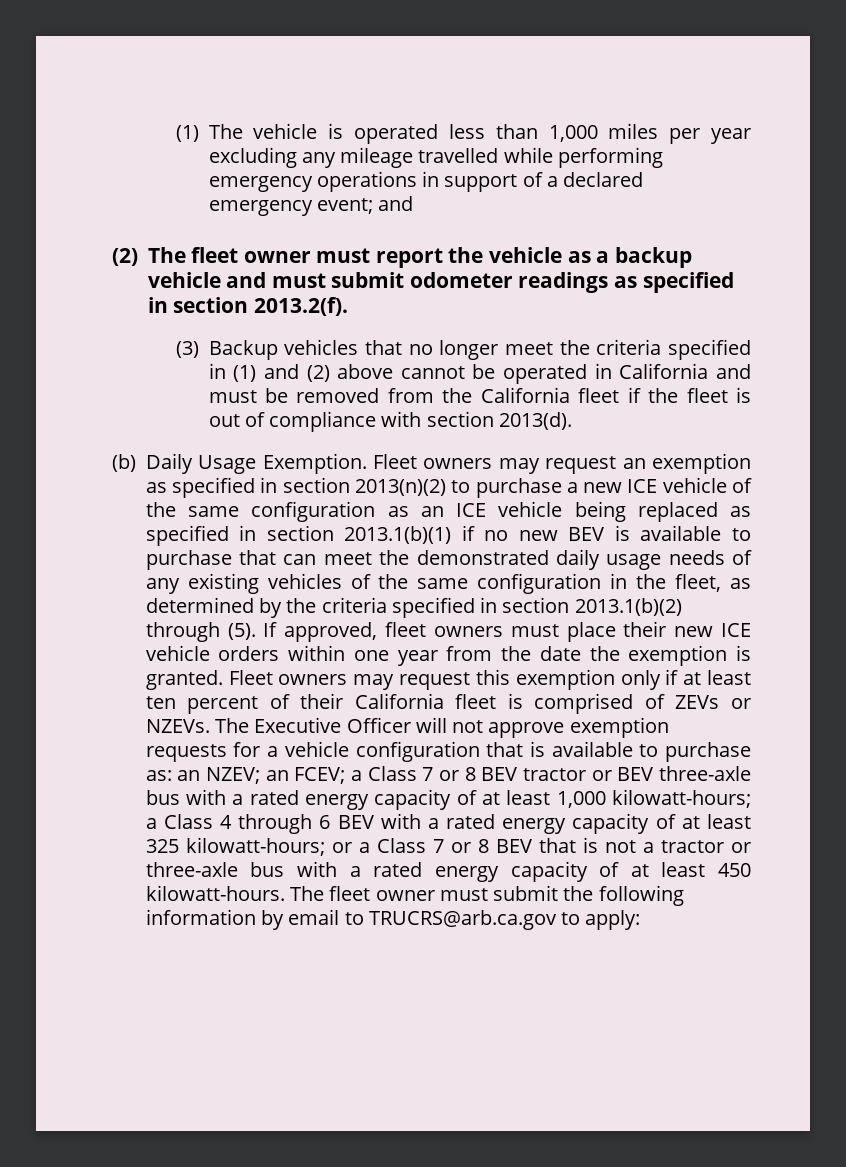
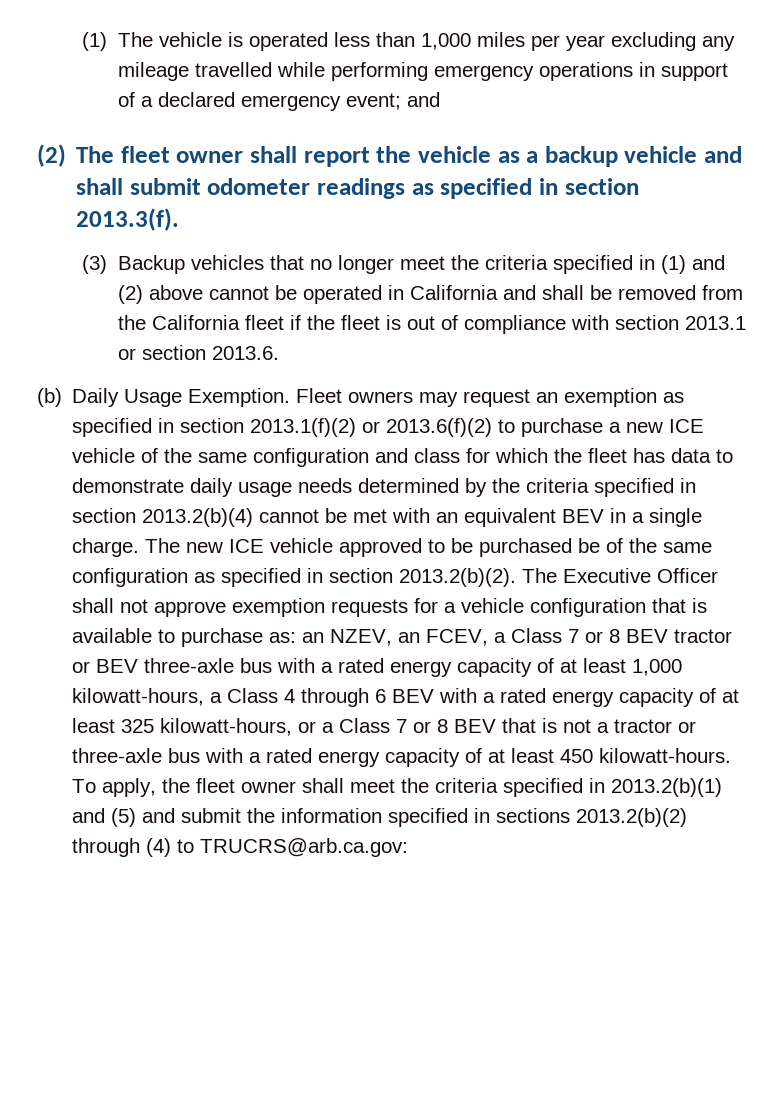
[316,248,371,263] must -> [250,146,298,163] shall
[271,273,326,288] must -> [76,178,124,195] shall
[253,297,348,316] 2013.2(f). -> [76,208,180,231] 2013.3(f).
[208,390,257,403] must -> [541,285,584,300] shall
[498,412,572,430] 2013(d). -> [684,316,746,330] [117,345,279,360] 2013.1 or section 2013.6.
[354,479,446,496] 2013(n)(2) -> [250,418,493,437] 2013.1(f)(2) or 2013.6(f)(2)
[387,501,751,522] [145,525,751,546] [145,549,752,570] [145,573,751,594] as an ICE vehicle being replaced as specified in section 2013.1(b)(1) if no new BEV is available to purchase that can meet the demonstrated daily usage needs of any existing vehicles of the same configuration in the fleet, as -> [375,448,734,463] [72,478,353,497] and class for which the fleet has data to demonstrate daily usage needs
[574,598,682,616] [145,621,751,642] [145,645,752,666] [145,669,751,690] [145,693,751,714] [145,719,210,733] 2013.1(b)(2) through (5). If approved, fleet owners must place their new ICE vehicle orders within one year from the date the exemption is granted. Fleet owners may request this exemption only if at least ten percent of their California fleet is comprised of ZEVs or NZEVs. -> [142,508,703,527] [72,538,713,557] [72,568,517,587] 2013.2(b)(4) cannot be met with an equivalent BEV in a single charge. The new ICE vehicle approved to be purchased be of the same configuration as specified in section 2013.2(b)(2).
[415,717,447,733] will -> [72,598,115,613] shall
[206,767,346,784] NZEV; an FCEV; -> [330,629,489,646] NZEV, an FCEV,
[612,789,751,808] kilowatt-hours; -> [72,688,205,706] kilowatt-hours,
[185,837,325,856] kilowatt-hours; -> [160,718,293,736] kilowatt-hours,
[290,885,684,906] [145,909,641,930] The fleet owner must submit the following information by email to TRUCRS@arb.ca.gov to apply: -> [72,778,723,797] [72,808,688,827] [72,838,409,857] To apply, the fleet owner shall meet the criteria specified in 2013.2(b)(1) and (5) and submit the information specified in sections 2013.2(b)(2) through (4) to TRUCRS@arb.ca.gov:

